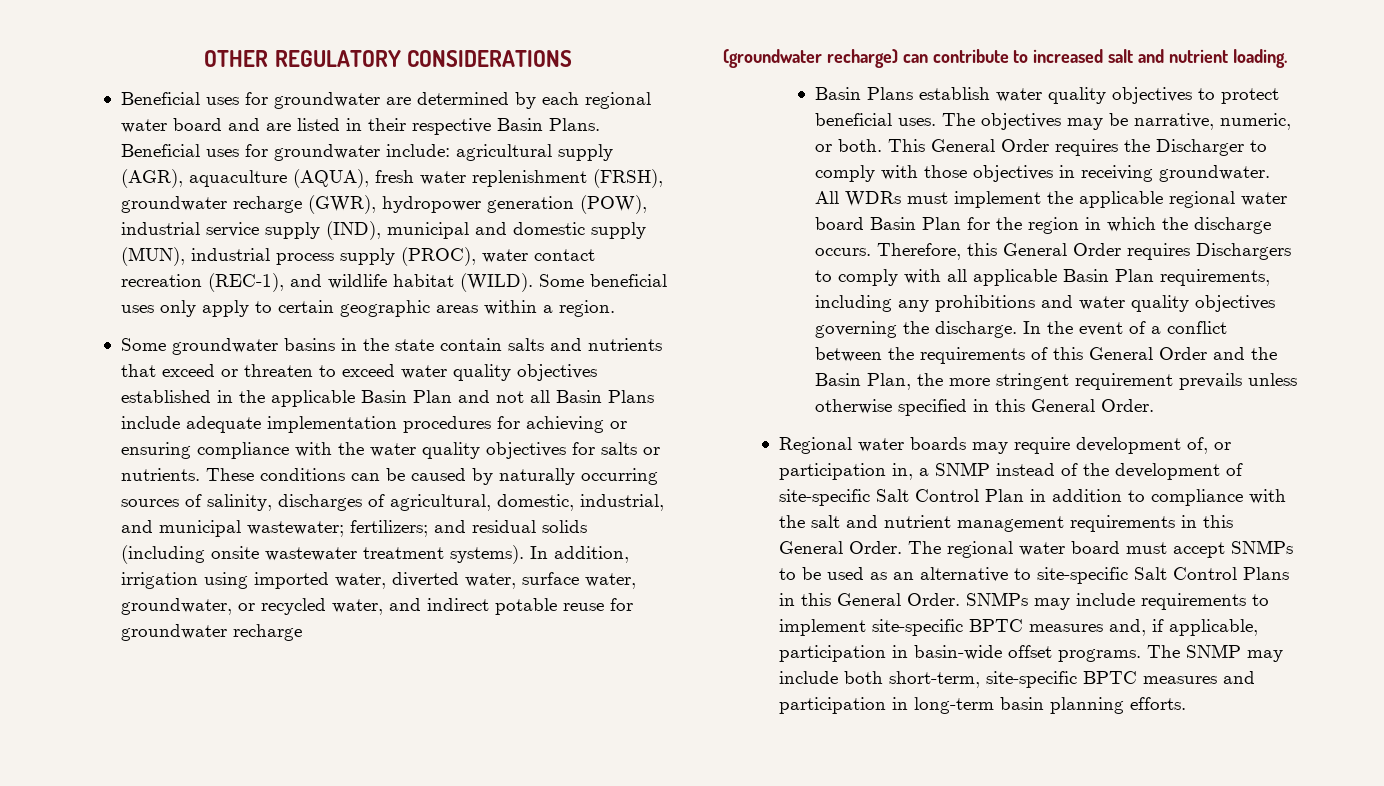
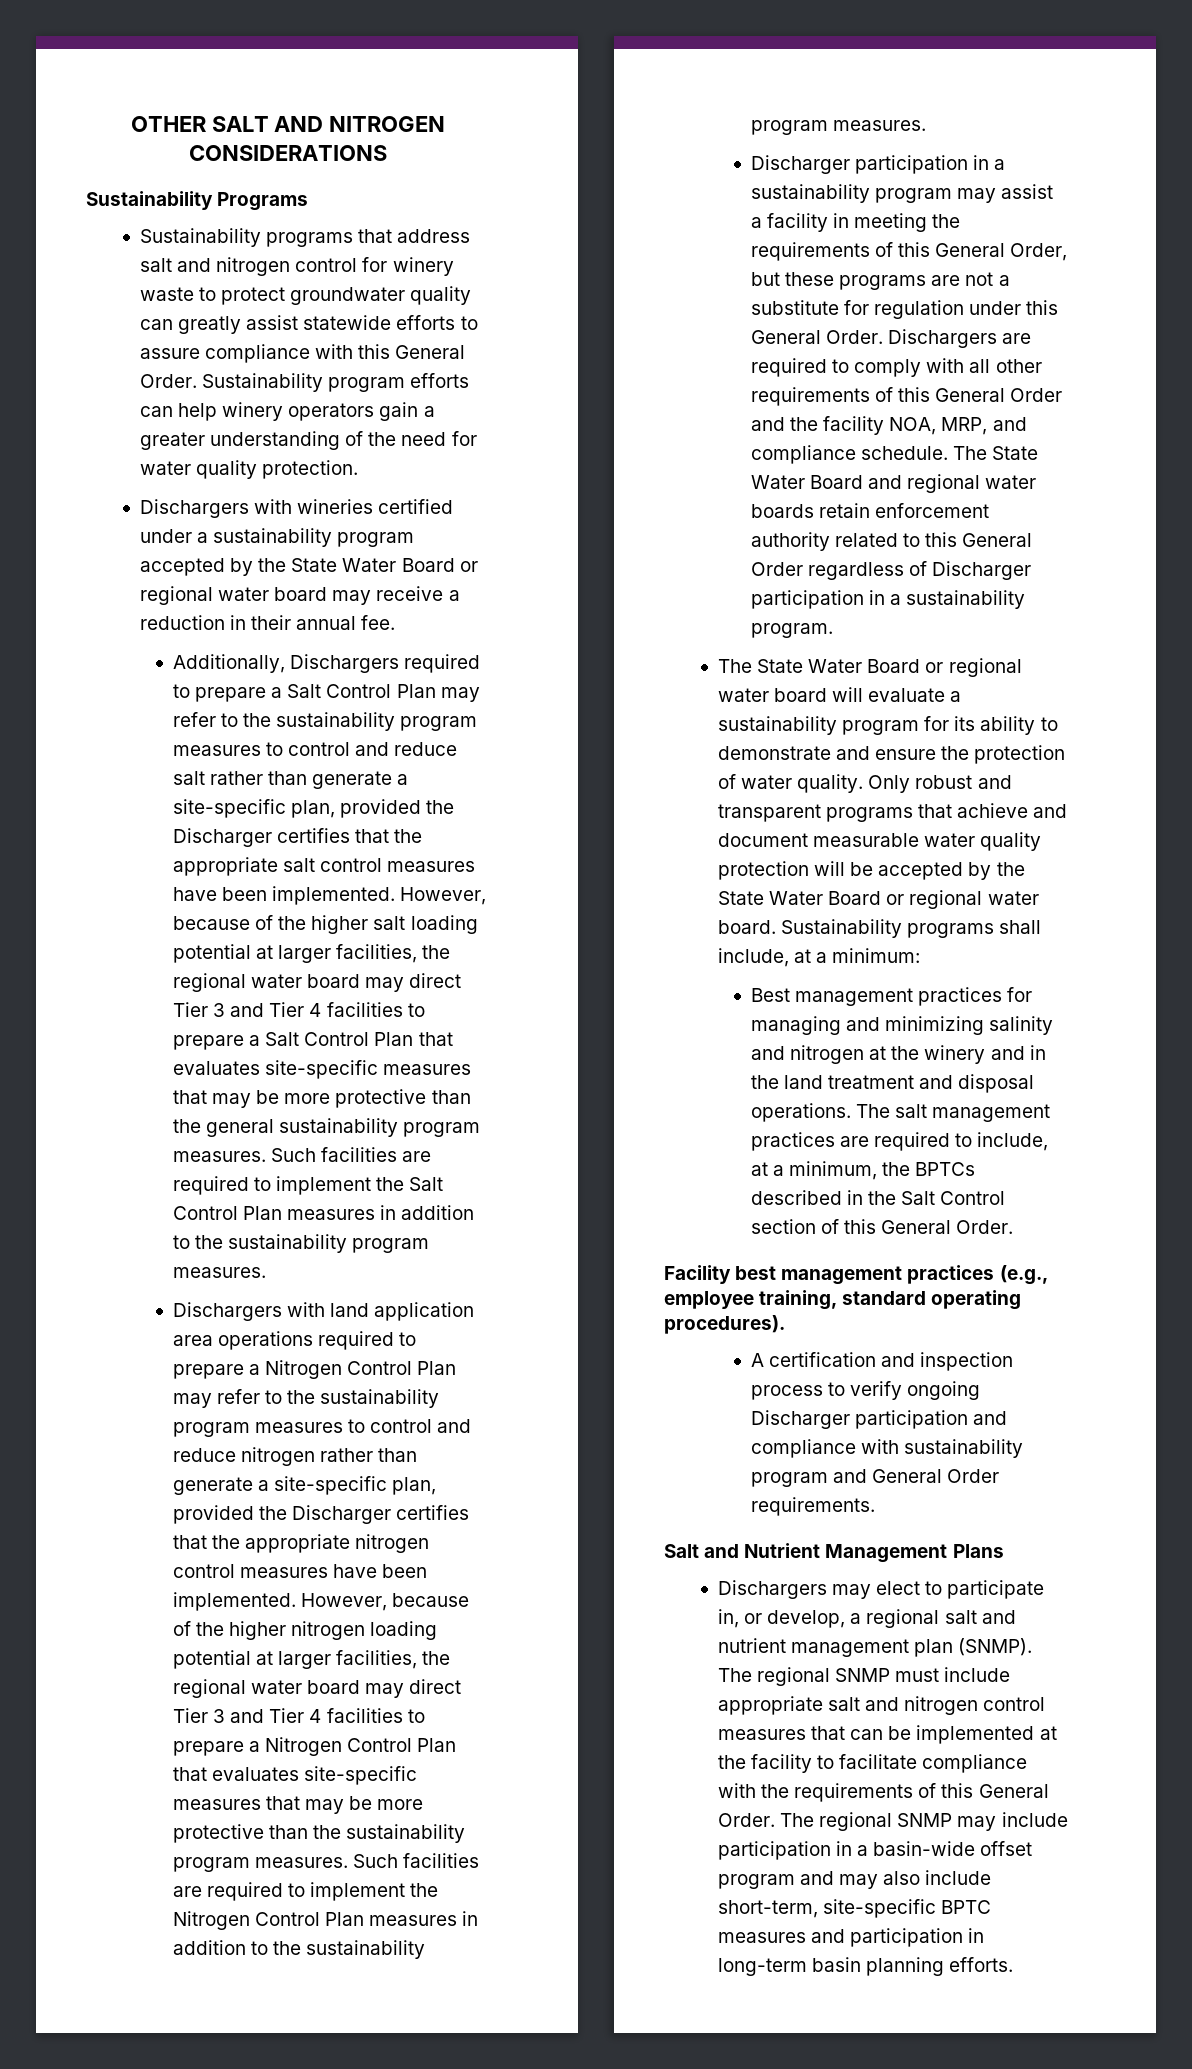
[274,50,572,67] [120,92,651,109] [120,118,600,135] [120,144,613,161] [120,169,663,188] [120,195,647,214] [120,221,646,240] [120,247,595,266] [120,273,667,292] [120,300,615,317] [120,338,662,355] [120,364,597,381] [120,390,654,407] [120,416,627,433] [120,442,660,459] [120,468,658,485] [120,494,664,511] [120,520,587,537] [120,545,629,564] [120,572,636,589] [120,598,633,615] [120,624,302,641] [723,49,1287,68] [814,87,1279,104] [814,113,1291,130] [814,139,1267,156] [814,165,1270,182] [814,191,1287,208] [814,217,1271,234] [814,243,1291,260] [814,269,1270,286] [814,295,1275,312] [814,321,1227,338] [814,347,914,362] REGULATORY CONSIDERATIONS // Beneficial uses for groundwater are determined by each regional water board and are listed in their respective Basin Plans. Beneficial uses for groundwater include: agricultural supply (AGR), aquaculture (AQUA), fresh water replenishment (FRSH), groundwater recharge (GWR), hydropower generation (POW), industrial service supply (IND), municipal and domestic supply (MUN), industrial process supply (PROC), water contact recreation (REC-1), and wildlife habitat (WILD). Some beneficial uses only apply to certain geographic areas within a region. // Some groundwater basins in the state contain salts and nutrients that exceed or threaten to exceed water quality objectives established in the applicable Basin Plan and not all Basin Plans include adequate implementation procedures for achieving or ensuring compliance with the water quality objectives for salts or nutrients. These conditions can be caused by naturally occurring sources of salinity, discharges of agricultural, domestic, industrial, and municipal wastewater; fertilizers; and residual solids (including onsite wastewater treatment systems). In addition, irrigation using imported water, diverted water, surface water, groundwater, or recycled water, and indirect potable reuse for groundwater recharge // (groundwater recharge) can contribute to increased salt and nutrient loading. // Basin Plans establish water quality objectives to protect beneficial uses. The objectives may be narrative, numeric, or both. This General Order requires the Discharger to comply with those objectives in receiving groundwater. All WDRs must implement the applicable regional water board Basin Plan for the region in which the discharge occurs. Therefore, this General Order requires Dischargers to comply with all applicable Basin Plan requirements, including any prohibitions and water quality objectives governing the discharge. In the event of a conflict between the -> [211,116,446,132] [189,145,387,161] [86,191,309,211] [139,228,471,247] [139,257,454,276] [139,286,472,305] [139,315,478,334] [139,344,466,363] [139,373,470,392] [139,402,435,421] [139,431,477,450] [139,460,359,479] [139,499,454,518] [139,528,415,547] [139,558,478,576] [139,586,460,605] [139,615,396,630] [172,654,481,673] [172,684,480,702] [172,712,478,731] [172,742,458,756] [172,771,409,789] [172,799,455,818] [172,828,423,847] [172,857,476,876] [172,886,487,905] [172,915,478,934] [172,944,451,963] [172,973,462,992] [172,1002,425,1017] [172,1032,453,1050] [172,1060,472,1079] [172,1089,471,1108] [172,1118,481,1137] [172,1147,432,1162] [172,1176,444,1195] [172,1205,475,1220] [172,1234,430,1253] [172,1267,266,1278] [172,1302,475,1321] [172,1331,417,1350] [172,1360,457,1379] [172,1389,440,1408] [172,1419,472,1437] [172,1447,418,1466] [172,1476,437,1495] [172,1505,470,1524] [172,1534,430,1553] [172,1564,428,1578] [172,1592,470,1611] [172,1621,438,1640] [172,1650,451,1669] [172,1679,462,1698] [172,1708,425,1723] [172,1737,457,1756] [172,1766,418,1785] [172,1796,424,1814] [172,1824,466,1843] [172,1853,480,1872] [172,1882,439,1901] [172,1911,479,1930] [172,1940,426,1959] [750,120,927,135] [750,155,1006,174] [750,184,1054,203] [750,213,961,232] [750,242,1068,261] [750,272,1010,290] [750,300,1059,319] [750,329,1032,348] [750,358,1042,377] SALT AND NITROGEN CONSIDERATIONS // Sustainability Programs // Sustainability programs that address salt and nitrogen control for winery waste to protect groundwater quality can greatly assist statewide efforts to assure compliance with this General Order. Sustainability program efforts can help winery operators gain a greater understanding of the need for water quality protection. // Dischargers with wineries certified under a sustainability program accepted by the State Water Board or regional water board may receive a reduction in their annual fee. // Additionally, Dischargers required to prepare a Salt Control Plan may refer to the sustainability program measures to control and reduce salt rather than generate a site-specific plan, provided the Discharger certifies that the appropriate salt control measures have been implemented. However, because of the higher salt loading potential at larger facilities, the regional water board may direct Tier 3 and Tier 4 facilities to prepare a Salt Control Plan that evaluates site-specific measures that may be more protective than the general sustainability program measures. Such facilities are required to implement the Salt Control Plan measures in addition to the sustainability program measures. // Dischargers with land application area operations required to prepare a Nitrogen Control Plan may refer to the sustainability program measures to control and reduce nitrogen rather than generate a site-specific plan, provided the Discharger certifies that the appropriate nitrogen control measures have been implemented. However, because of the higher nitrogen loading potential at larger facilities, the regional water board may direct Tier 3 and Tier 4 facilities to prepare a Nitrogen Control Plan that evaluates site-specific measures that may be more protective than the sustainability program measures. Such facilities are required to implement the Nitrogen Control Plan measures in addition to the sustainability program measures. // Discharger participation in a sustainability program may assist a facility in meeting the requirements of this General Order, but these programs are not a substitute for regulation under this General Order. Dischargers are required to comply with all other
[814,373,1297,390] [814,399,1154,416] [779,437,1232,454] [779,462,1244,480] [779,489,1287,506] [779,515,1198,532] Basin Plan, the more stringent requirement prevails unless otherwise specified in this General Order. // Regional water boards may require development of, or participation in, a SNMP instead of the development of site-specific Salt Control Plan in addition to compliance with the salt and nutrient management requirements in -> [823,416,1027,435] [750,445,1039,464] [750,474,1037,493] [750,503,990,518] [750,532,1033,551] [750,561,1032,580] [750,590,1026,609] [750,623,833,638] [717,658,1022,677] [717,687,962,702] [717,716,1058,735] [717,745,1066,764] [717,774,1012,793] [717,803,1068,822] [717,832,1042,851] [717,861,1025,880] [717,890,1039,909] [717,919,1042,938] [717,948,921,967] [750,987,1033,1006] [750,1016,1054,1035] [750,1045,1046,1064] [750,1074,1035,1093] [750,1103,1051,1122] [750,1132,1049,1151] [750,1161,976,1180] [750,1190,1006,1205] [750,1219,1014,1234] [664,1265,1048,1285] [664,1290,1022,1310] [664,1315,785,1334] [750,1352,1014,1371] [750,1381,981,1400] [750,1410,1008,1429] [750,1439,1024,1458] [750,1469,1000,1487] [750,1497,875,1516] [664,1543,1004,1563] [717,1580,1045,1599] [717,1609,1016,1628] [717,1638,1033,1657] [717,1667,1011,1686] [717,1696,1046,1715] [717,1725,1057,1744] [717,1754,1028,1773] [717,1783,937,1802] facility NOA, MRP, and compliance schedule. The State Water Board and regional water boards retain enforcement authority related to this General Order regardless of Discharger participation in a sustainability program. // The State Water Board or regional water board will evaluate a sustainability program for its ability to demonstrate and ensure the protection of water quality. Only robust and transparent programs that achieve and document measurable water quality protection will be accepted by the State Water Board or regional water board. Sustainability programs shall include, at a minimum: // Best management practices for managing and minimizing salinity and nitrogen at the winery and in the land treatment and disposal operations. The salt management practices are required to include, at a minimum, the BPTCs described in the Salt Control section of this General Order. // Facility best management practices (e.g., employee training, standard operating procedures). // A certification and inspection process to verify ongoing Discharger participation and compliance with sustainability program and General Order requirements. // Salt and Nutrient Management Plans // Dischargers may elect to participate in, or develop, a regional salt and nutrient management plan (SNMP). The regional SNMP must include appropriate salt and nitrogen control measures that can be implemented at the facility to facilitate compliance with the requirements of
[1019,540,1294,558] [779,567,1290,584] [779,592,1270,610] [779,619,1259,636] [779,644,1284,662] [779,671,884,684] water board must accept SNMPs to be used as an alternative to site-specific Salt Control Plans in this General Order. SNMPs may include requirements to implement site-specific BPTC measures and, if applicable, participation in basin-wide offset programs. The SNMP may include both -> [897,1812,1068,1831] [717,1841,1033,1860] [717,1870,992,1889] SNMP may include participation in a basin-wide offset program and may also include

